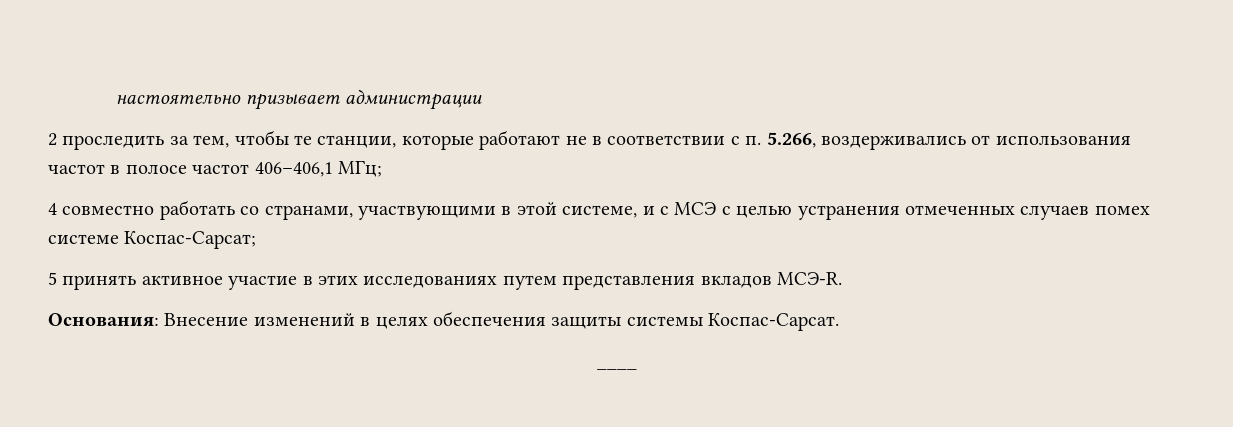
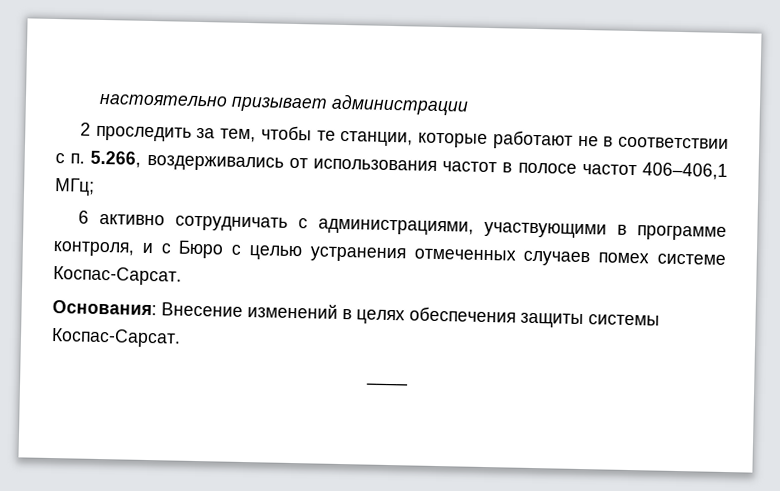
[48,200,638,220] 4 совместно работать со странами, участвующими в этой системе, -> [77,210,727,241] [53,241,135,257] 6 активно сотрудничать с администрациями, участвующими в программе контроля,
[674,202,717,215] МСЭ -> [178,240,225,259] Бюро
[124,231,257,249] [48,272,842,290] Коспас-Сарсат; // 5 принять активное участие в этих исследованиях путем представления вкладов МСЭ-R. -> [53,266,182,286] Коспас-Сарсат.

